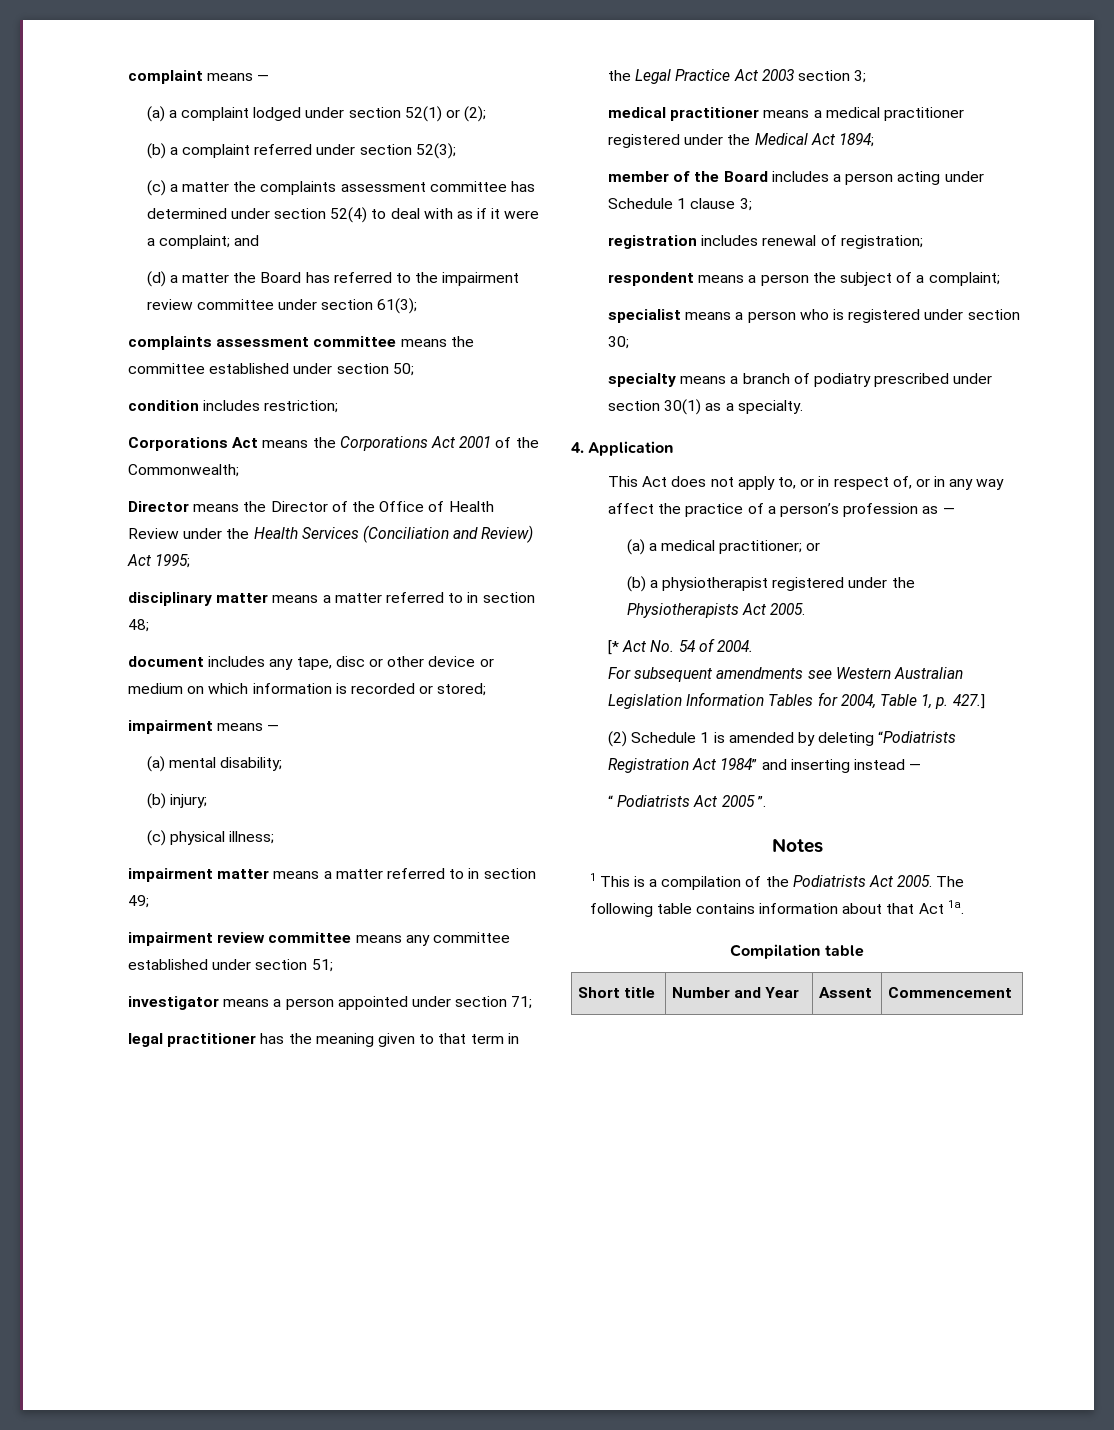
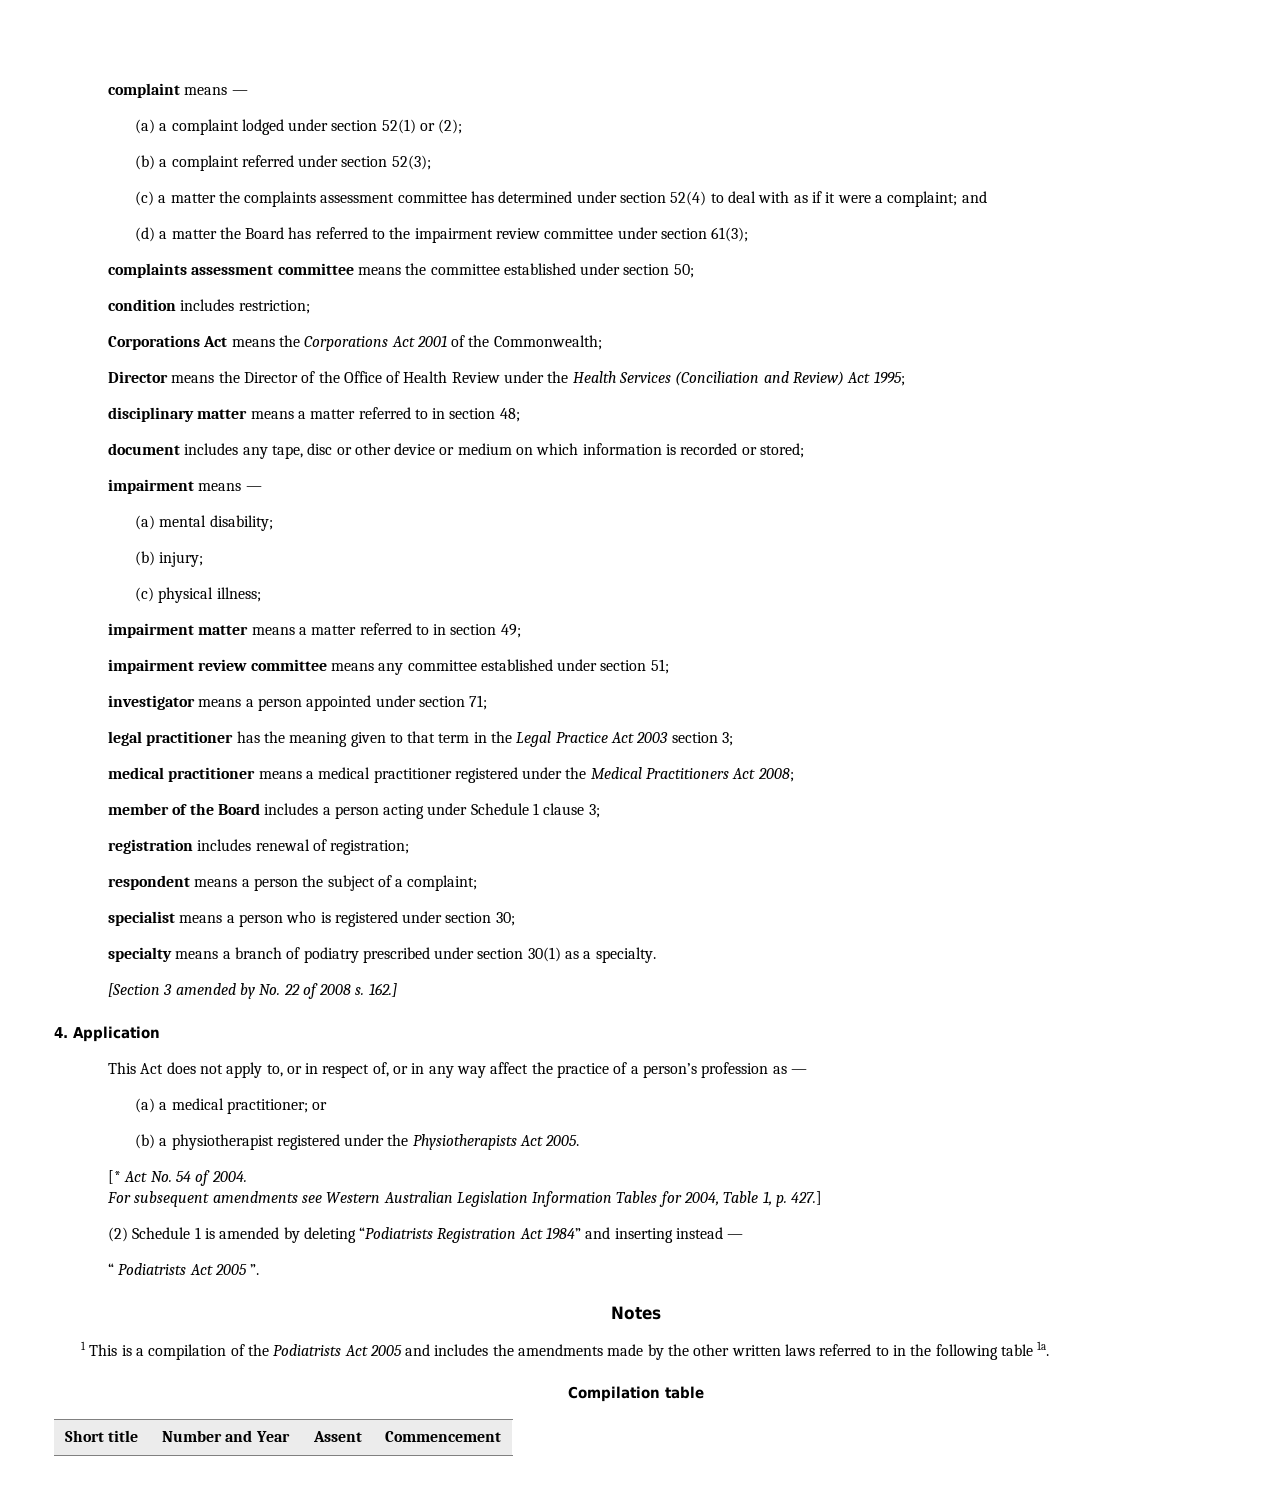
[810,133,874,147] Act 1894; -> [646,768,794,782] Practitioners Act 2008;
(803, 407) none -> [107,983,397,999] // [Section 3 amended by No. 22 of 2008 s. 162.]
[897,875,965,887] [589,903,944,917] 2005. The following table contains information about that Act -> [369,1344,1033,1360] 2005 and includes the amendments made by the other written laws referred to in the following table

